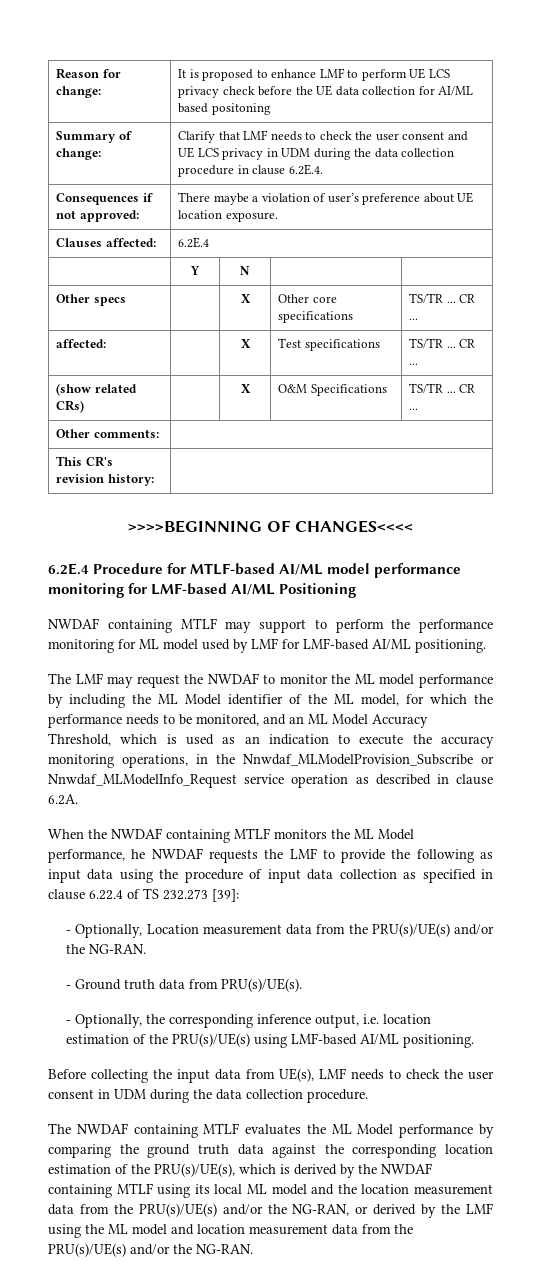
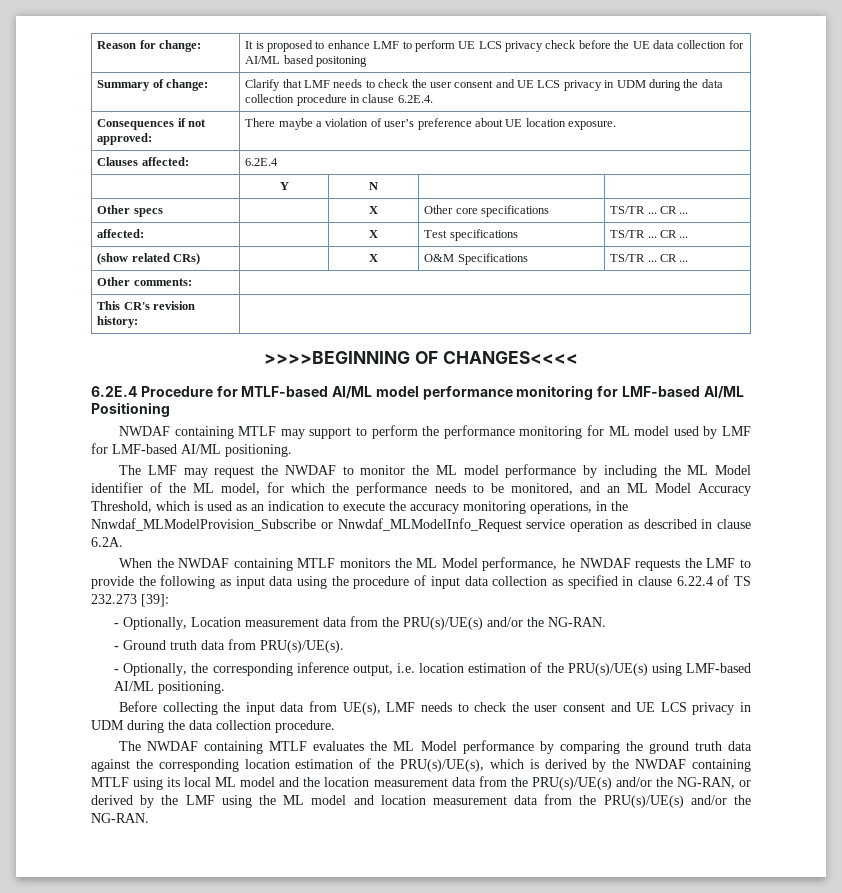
(94, 1094) none -> [610,702,735,715] and UE LCS privacy

